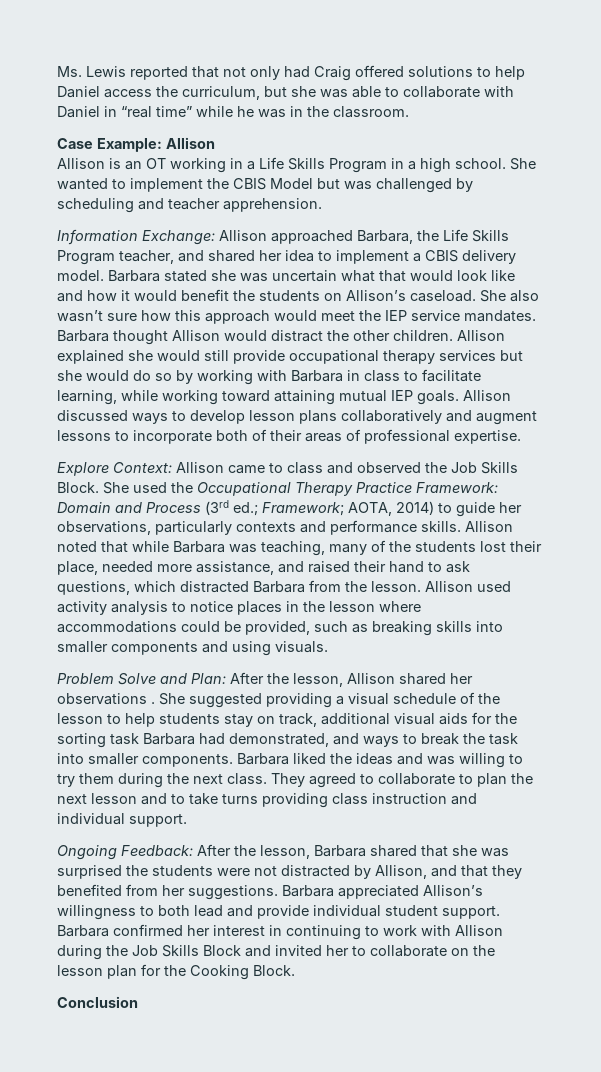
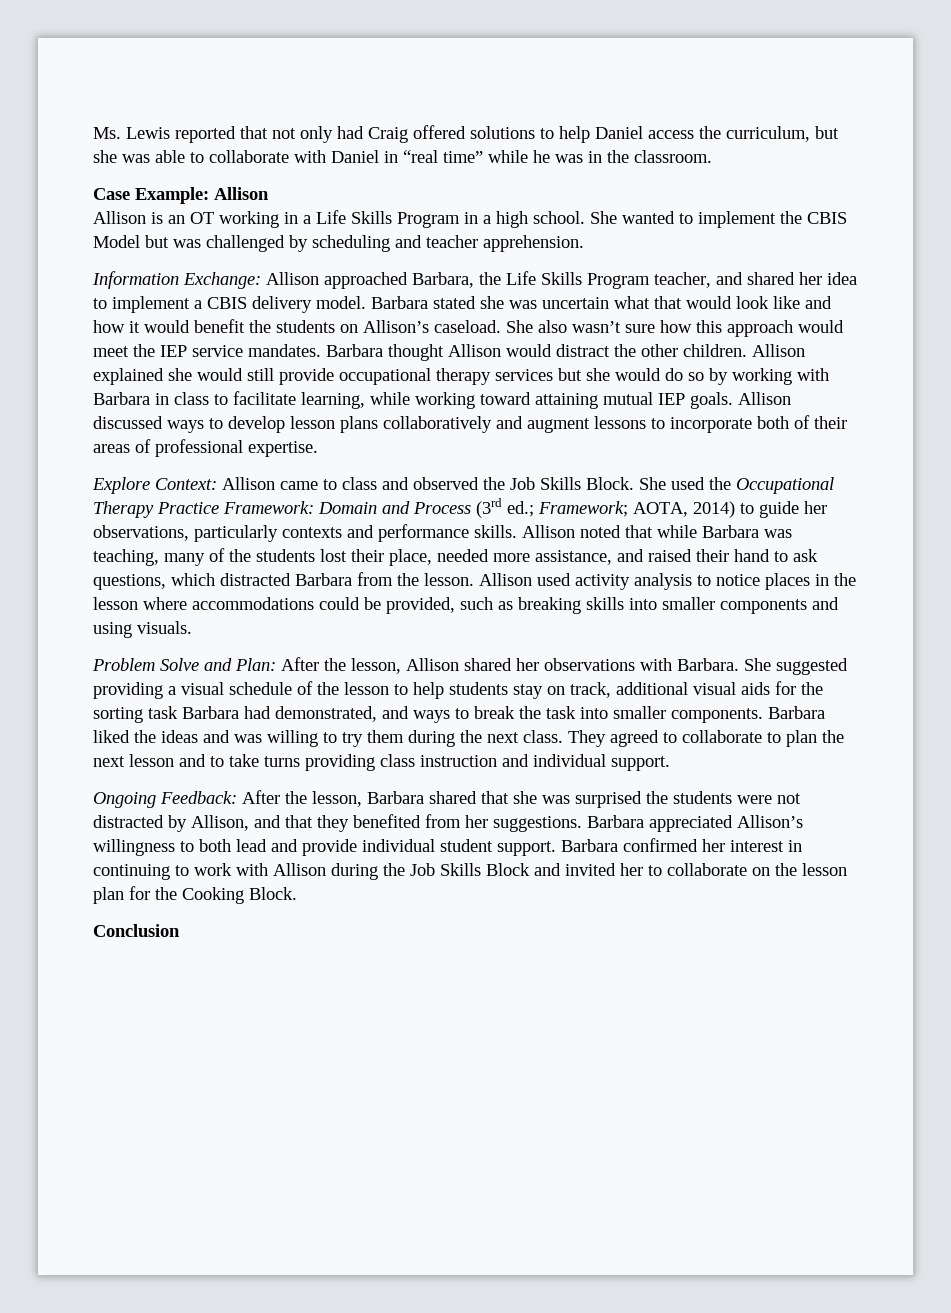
[151,702,155,704] . -> [640,658,739,671] with Barbara.

